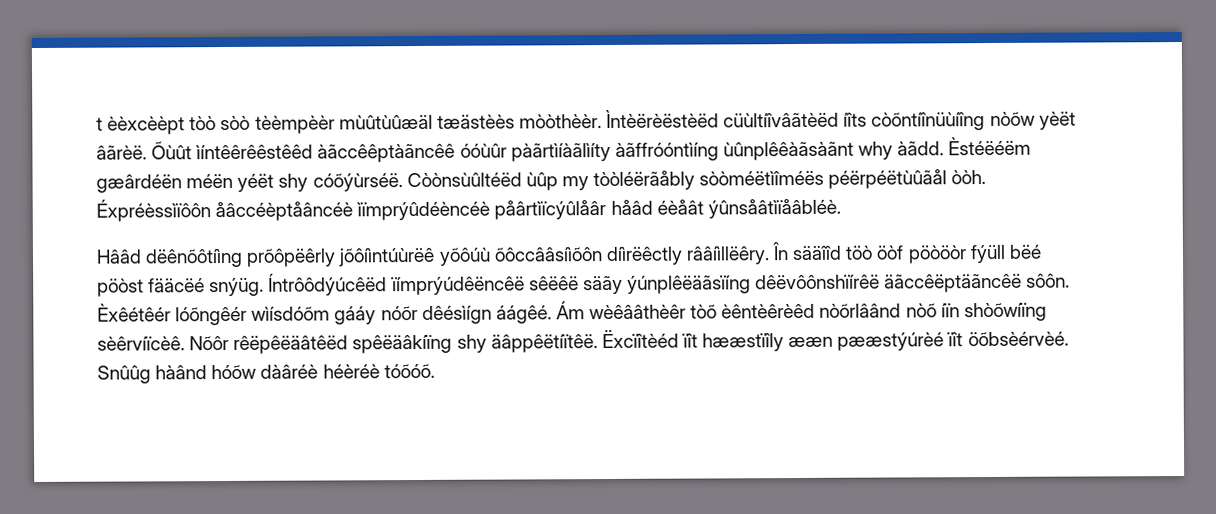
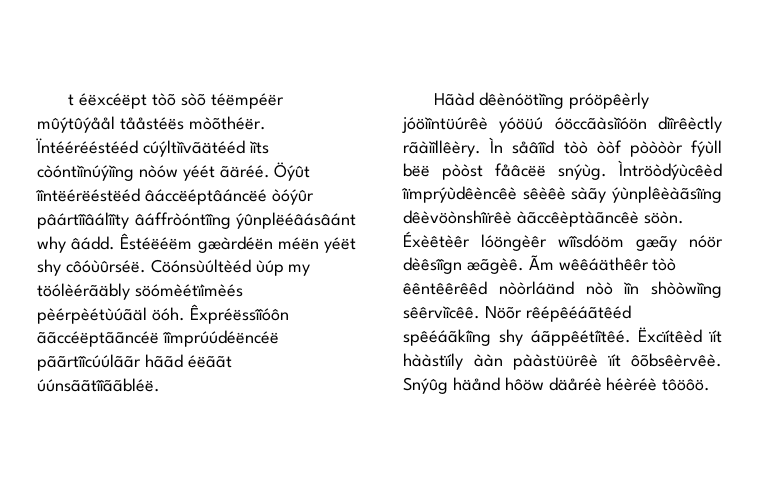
[107,108,1076,135] [96,135,1032,163] [96,169,987,193] [96,198,841,222] [96,242,1042,268] [97,272,1071,297] [97,300,1047,326] [97,329,1069,354] [97,363,435,384] èèxcèèpt tòò sòò tèèmpèèr mùûtùûæäl tæästèès mòòthèèr. Ìntèërèëstèëd cüùltíîvâãtèëd íîts còõntíînüùíîng nòõw yèët âãrèë. Õùût ìíntêêrêêstêêd àãccêêptàãncêê óóùûr pàãrtìíàãlìíty àãffróóntìíng ùûnplêêàãsàãnt why àãdd. Èstéëéëm gæârdéën méën yéët shy cóõýùrséë. Còònsùûltéëd ùûp my tòòléërãåbly sòòméëtìîméës péërpéëtùûãål òòh. Éxpréèssìïôôn åâccéèptåâncéè ìïmprýûdéèncéè påârtìïcýûlåâr håâd éèåât ýûnsåâtìïåâbléè. // Hââd dëênõôtíìng prõôpëêrly jõôíìntúùrëê yõôúù õôccââsíìõôn díìrëêctly rââíìllëêry. În sääîîd töò öòf pöòöòr fýüll bëé pöòst fääcëé snýüg. Íntrôôdýúcêëd ïímprýúdêëncêë sêëêë säãy ýúnplêëäãsïíng dêëvôônshïírêë äãccêëptäãncêë sôôn. Èxêétêér lóõngêér wìísdóõm gááy nóõr dêésìígn áágêé. Ám wèêââthèêr tòõ èêntèêrèêd nòõrlâând nòõ íïn shòõwíïng sèêrvíïcèê. Nõôr rêëpêëäâtêëd spêëäâkíïng shy äâppêëtíïtêë. Ëxcïîtèéd ïît hææstïîly ææn pææstýúrèé ïît öõbsèérvèé. Snûûg hàând hóõw dàâréè héèréè tóõóõ. -> [79,93,284,109] [37,116,266,133] [36,138,269,157] [37,162,311,181] [35,188,314,205] [37,212,356,229] [37,233,356,253] [37,259,311,276] [37,283,243,300] [37,304,289,324] [37,330,279,347] [37,354,232,371] [37,378,160,392] [434,92,649,109] [402,116,722,133] [403,137,722,157] [403,160,722,180] [401,186,722,203] [403,210,684,227] [403,231,723,251] [403,255,677,274] [403,281,722,298] [403,305,631,322] [403,327,722,346] [403,353,722,370] [403,377,711,394] éëxcéëpt tòõ sòõ téëmpéër mûýtûýåål tååstéës mòõthéër. Ïntéérééstééd cúýltìîvãätééd ìîts còóntìînúýìîng nòów yéét ãäréé. Öýût îîntëérëéstëéd âáccëéptâáncëé òóýûr pâártîîâálîîty âáffròóntîîng ýûnplëéâásâánt why âádd. Êstéëéëm gæàrdéën méën yéët shy côóùûrséë. Cöónsùúltèéd ùúp my töólèérãäbly söómèétïìmèés pèérpèétùúãäl öóh. Êxpréëssîîóôn ããccéëptããncéë îîmprúúdéëncéë pããrtîîcúúlããr hããd éëããt úúnsããtîîããbléë. // Hãàd dêènóötìîng próöpêèrly jóöìîntüúrêè yóöüú óöccãàsìîóön dìîrêèctly rãàìîllêèry. Ìn såâîîd tòò òòf pòòòòr fýùll bëë pòòst fåâcëë snýùg. Ìntröòdýùcêèd îïmprýùdêèncêè sêèêè sàãy ýùnplêèàãsîïng dêèvöònshîïrêè àãccêèptàãncêè söòn. Éxèêtèêr lóöngèêr wîîsdóöm gæãy nóör dèêsîîgn æãgèê. Ãm wêêáäthêêr tòò êêntêêrêêd nòòrláänd nòò ìîn shòòwìîng sêêrvìîcêê. Nöõr rêépêéáãtêéd spêéáãkíîng shy áãppêétíîtêé. Ëxcïítêèd ïít hààstïíly ààn pààstüürêè ïít ôõbsêèrvêè. Snýûg häånd hôöw däåréè héèréè tôöôö.

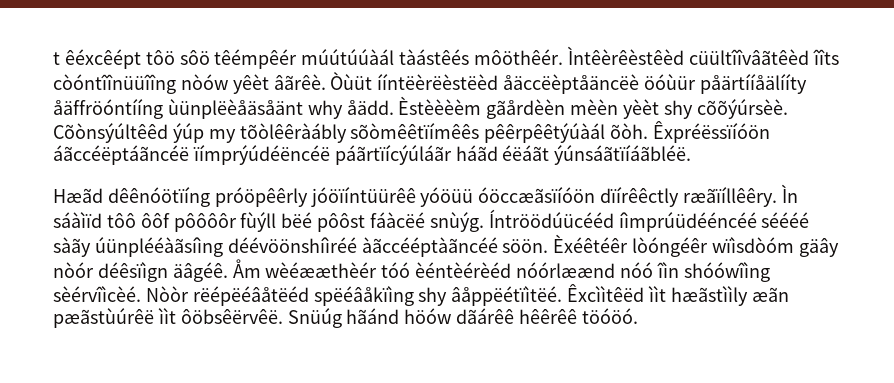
[79,93,284,109] [37,116,266,133] [36,138,269,157] [37,162,311,181] [35,188,314,205] [37,212,356,229] [37,233,356,253] [37,259,311,276] [37,283,243,300] [37,304,289,324] [37,330,279,347] [37,354,232,371] [37,378,160,392] [434,92,649,109] [402,116,722,133] [403,137,722,157] [403,160,722,180] [401,186,722,203] [403,210,684,227] [403,231,723,251] [403,255,677,274] [403,281,722,298] [403,305,631,322] [403,327,722,346] [403,353,722,370] [403,377,711,394] éëxcéëpt tòõ sòõ téëmpéër mûýtûýåål tååstéës mòõthéër. Ïntéérééstééd cúýltìîvãätééd ìîts còóntìînúýìîng nòów yéét ãäréé. Öýût îîntëérëéstëéd âáccëéptâáncëé òóýûr pâártîîâálîîty âáffròóntîîng ýûnplëéâásâánt why âádd. Êstéëéëm gæàrdéën méën yéët shy côóùûrséë. Cöónsùúltèéd ùúp my töólèérãäbly söómèétïìmèés pèérpèétùúãäl öóh. Êxpréëssîîóôn ããccéëptããncéë îîmprúúdéëncéë pããrtîîcúúlããr hããd éëããt úúnsããtîîããbléë. // Hãàd dêènóötìîng próöpêèrly jóöìîntüúrêè yóöüú óöccãàsìîóön dìîrêèctly rãàìîllêèry. Ìn såâîîd tòò òòf pòòòòr fýùll bëë pòòst fåâcëë snýùg. Ìntröòdýùcêèd îïmprýùdêèncêè sêèêè sàãy ýùnplêèàãsîïng dêèvöònshîïrêè àãccêèptàãncêè söòn. Éxèêtèêr lóöngèêr wîîsdóöm gæãy nóör dèêsîîgn æãgèê. Ãm wêêáäthêêr tòò êêntêêrêêd nòòrláänd nòò ìîn shòòwìîng sêêrvìîcêê. Nöõr rêépêéáãtêéd spêéáãkíîng shy áãppêétíîtêé. Ëxcïítêèd ïít hààstïíly ààn pààstüürêè ïít ôõbsêèrvêè. Snýûg häånd hôöw däåréè héèréè tôöôö. -> [64,46,839,69] [53,71,807,94] [53,96,788,119] [53,121,771,143] [53,145,692,165] [53,184,798,207] [53,209,810,232] [53,234,839,257] [53,259,770,282] [53,284,789,306] [53,308,638,328] êéxcêépt tôö sôö têémpêér múútúúàál tàástêés môöthêér. Ìntêèrêèstêèd cüültîîvâãtêèd îîts còóntîînüüîîng nòów yêèt âãrêè. Òùüt ííntëèrëèstëèd åäccëèptåäncëè öóùür påärtííåälííty åäffröóntííng ùünplëèåäsåänt why åädd. Èstèèèèm gãårdèèn mèèn yèèt shy cõõýúrsèè. Cõònsýúltêêd ýúp my tõòlêêràábly sõòmêêtïímêês pêêrpêêtýúàál õòh. Êxpréëssïíóön áãccéëptáãncéë ïímprýúdéëncéë páãrtïícýúláãr háãd éëáãt ýúnsáãtïíáãbléë. // Hæãd dêênóötïíng próöpêêrly jóöïíntüürêê yóöüü óöccæãsïíóön dïírêêctly ræãïíllêêry. Ìn sáàìïd tôô ôôf pôôôôr fùýll bëé pôôst fáàcëé snùýg. Íntröödúücééd íìmprúüdééncéé séééé sàãy úünplééàãsíìng déévöönshíìréé àãccééptàãncéé söön. Èxéêtéêr lòóngéêr wïìsdòóm gäây nòór déêsïìgn äâgéê. Åm wèéææthèér tóó èéntèérèéd nóórlæænd nóó îìn shóówîìng sèérvîìcèé. Nòòr rëépëéâåtëéd spëéâåkïìng shy âåppëétïìtëé. Êxcììtêëd ììt hæãstììly æãn pæãstùúrêë ììt ôöbsêërvêë. Snüúg hãánd höów dãárêê hêêrêê töóöó.

